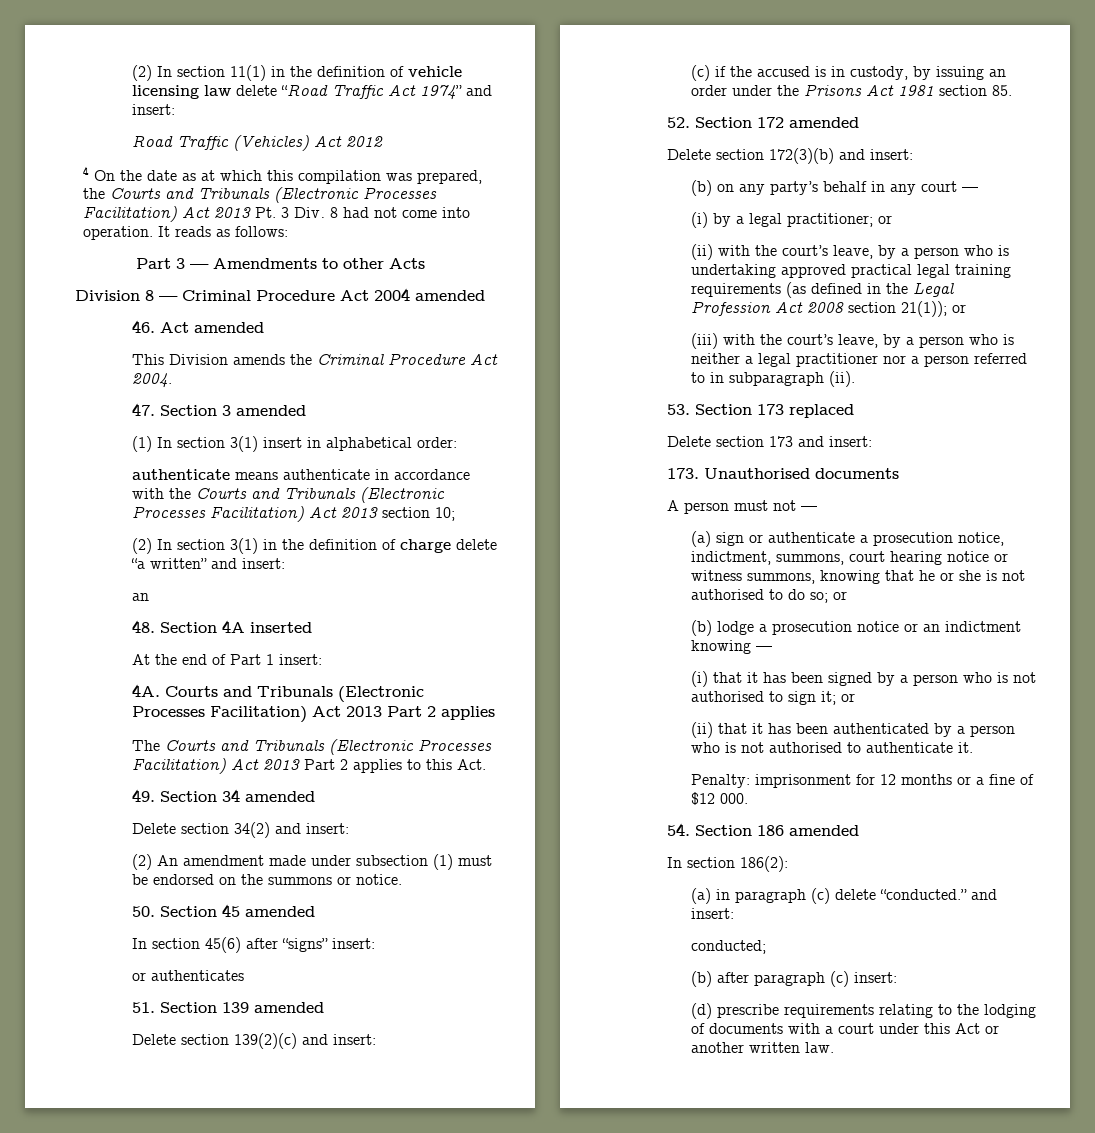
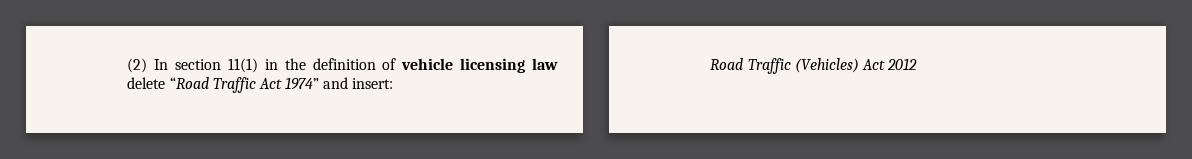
[83,166,483,184] [83,187,438,203] [83,206,471,222] [83,226,289,240] [135,258,425,269] [75,288,485,301] [131,320,264,333] [131,353,498,365] [131,373,172,388] [131,403,306,416] [131,436,457,452] [131,469,470,480] [131,487,445,503] [131,506,455,522] [131,538,497,554] [130,558,285,569] [131,593,149,601] [131,620,312,633] [131,654,322,665] [131,684,424,702] [131,706,495,723] [131,739,492,755] [131,758,486,774] [131,789,315,802] [131,822,349,838] [131,854,492,870] [131,874,402,885] [131,904,315,917] [131,937,375,953] [131,970,244,981] [131,1002,324,1013] [131,1033,376,1049] [690,65,1006,81] [690,84,1012,96] [666,117,859,128] [666,148,913,164] [690,180,978,196] [690,212,892,228] [690,244,1009,260] [690,264,1011,278] [690,282,954,298] [690,301,966,317] [690,333,1014,349] [690,353,1027,367] [690,371,855,387] [666,404,854,418] [666,436,872,447] [666,468,899,479] [666,500,817,514] [690,531,1004,547] [690,551,1008,565] [690,570,1025,584] [690,589,847,603] [690,620,1021,636] [690,640,772,654] [690,671,1036,687] [690,691,855,705] [690,722,1015,738] [690,742,973,753] [690,774,1034,788] [690,792,748,805] [666,823,859,836] [666,856,788,872] [690,888,997,904] [690,908,734,919] [690,940,766,954] [690,971,897,987] [690,1003,1036,1019] [690,1023,999,1034] [690,1042,834,1053] // 4 On the date as at which this compilation was prepared, the Courts and Tribunals (Electronic Processes Facilitation) Act 2013 Pt. 3 Div. 8 had not come into operation. It reads as follows: // Part 3 — Amendments to other Acts // Division 8 — Criminal Procedure Act 2004 amended // 46. Act amended // This Division amends the Criminal Procedure Act 2004. // 47. Section 3 amended // (1) In section 3(1) insert in alphabetical order: // authenticate means authenticate in accordance with the Courts and Tribunals (Electronic Processes Facilitation) Act 2013 section 10; // (2) In section 3(1) in the definition of charge delete “a written” and insert: // an // 48. Section 4A inserted // At the end of Part 1 insert: // 4A. Courts and Tribunals (Electronic Processes Facilitation) Act 2013 Part 2 applies // The Courts and Tribunals (Electronic Processes Facilitation) Act 2013 Part 2 applies to this Act. // 49. Section 34 amended // Delete section 34(2) and insert: // (2) An amendment made under subsection (1) must be endorsed on the summons or notice. // 50. Section 45 amended // In section 45(6) after “signs” insert: // or authenticates // 51. Section 139 amended // Delete section 139(2)(c) and insert: // (c) if the accused is in custody, by issuing an order under the Prisons Act 1981 section 85. // 52. Section 172 amended // Delete section 172(3)(b) and insert: // (b) on any party’s behalf in any court — // (i) by a legal practitioner; or // (ii) with the court’s leave, by a person who is undertaking approved practical legal training requirements (as defined in the Legal Profession Act 2008 section 21(1)); or // (iii) with the court’s leave, by a person who is neither a legal practitioner nor a person referred to in subparagraph (ii). // 53. Section 173 replaced // Delete section 173 and insert: // 173. Unauthorised documents // A person must not — // (a) sign or authenticate a prosecution notice, indictment, summons, court hearing notice or witness summons, knowing that he or she is not authorised to do so; or // (b) lodge a prosecution notice or an indictment knowing — // (i) that it has been signed by a person who is not authorised to sign it; or // (ii) that it has been authenticated by a person who is not authorised to authenticate it. // Penalty: imprisonment for 12 months or a fine of $12 000. // 54. Section 186 amended // In section 186(2): // (a) in paragraph (c) delete “conducted.” and insert: // conducted; // (b) after paragraph (c) insert: // (d) prescribe requirements relating to the lodging of documents with a court under this Act or another written law. -> (918, 64) none

